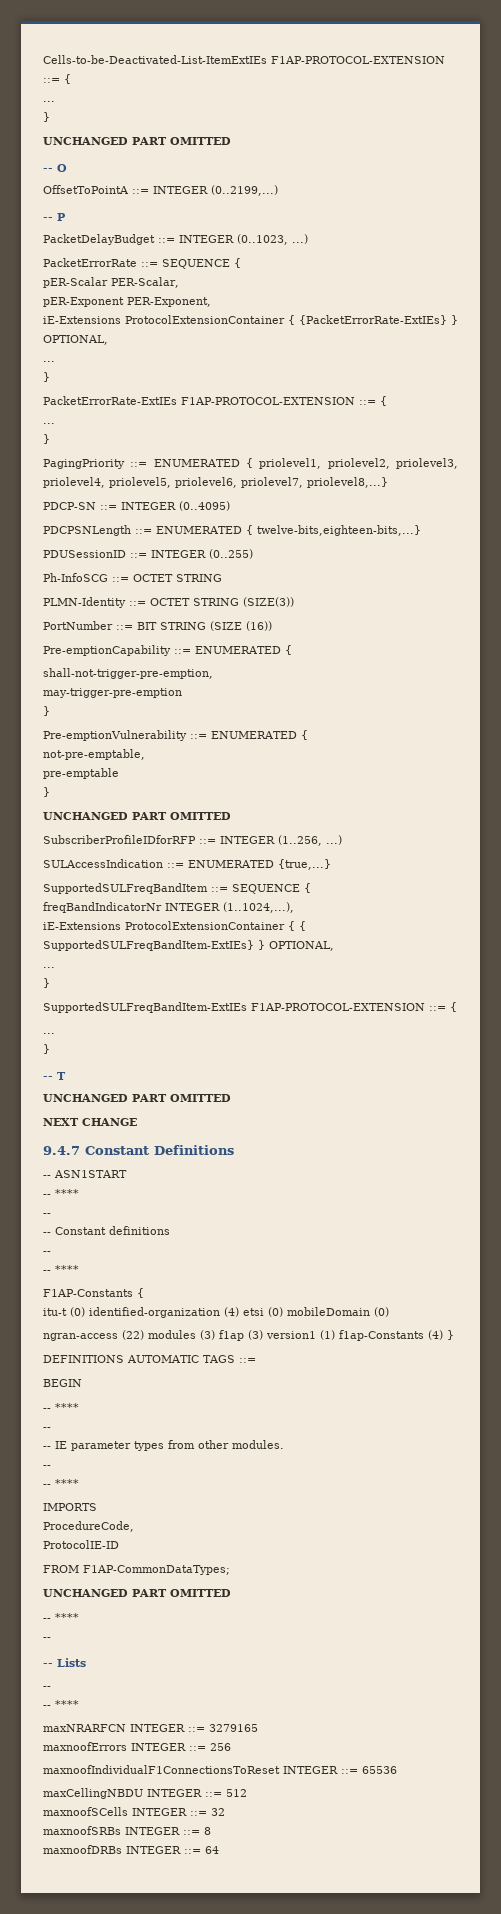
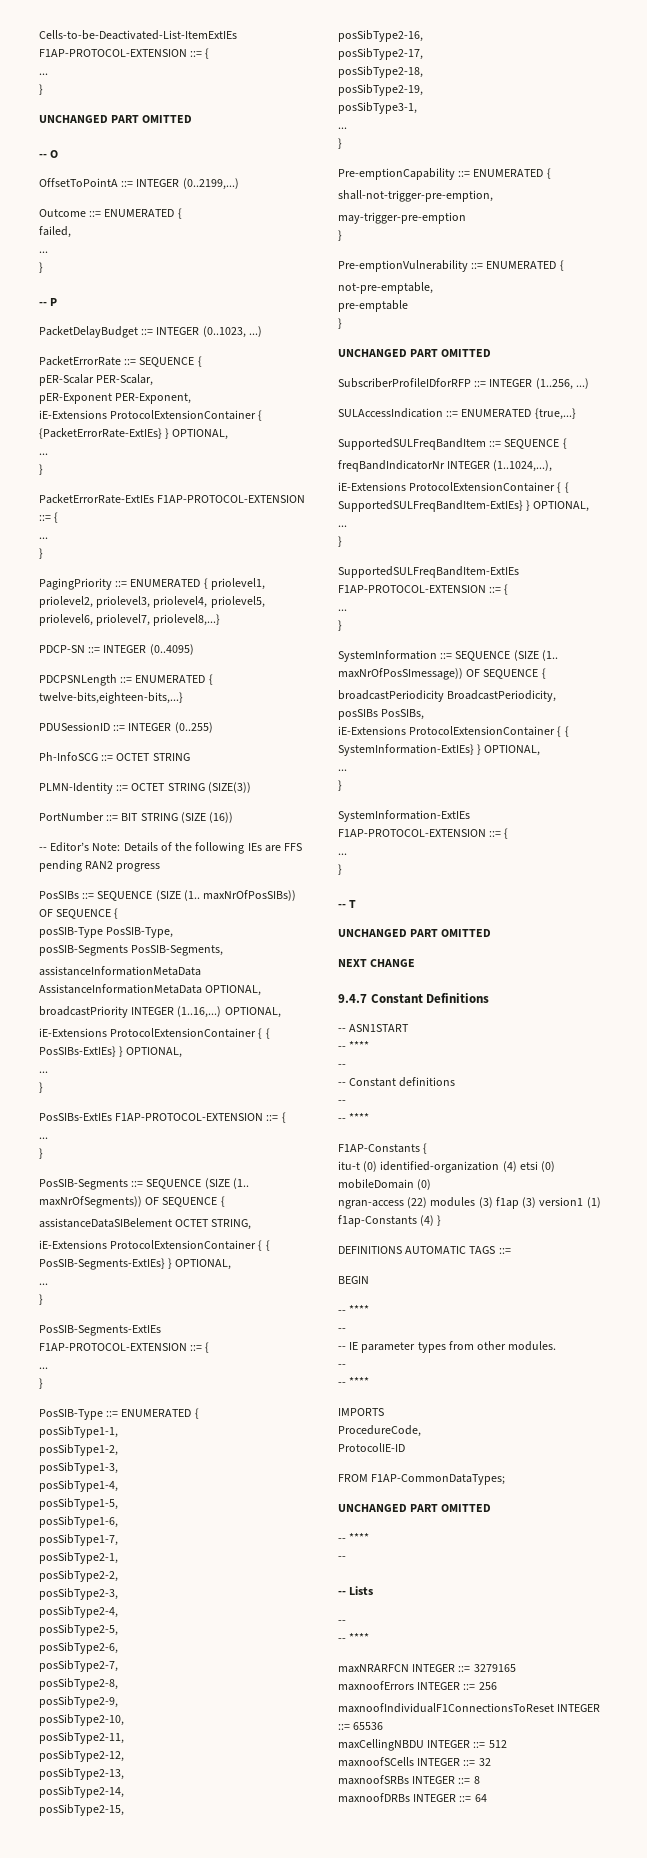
(278, 190) none -> [39,208,182,219] [39,226,71,238] [39,251,48,253] [39,262,43,273] // Outcome ::= ENUMERATED { // failed, // ... // }
(272, 626) none -> [39,842,303,854] [39,860,161,872] [39,890,297,901] [39,908,119,919] [39,927,174,938] [39,945,224,956] [39,966,201,976] [39,984,262,996] [39,1006,281,1018] [39,1028,270,1039] [39,1046,183,1058] [39,1071,48,1073] [39,1082,43,1093] [39,1112,286,1123] [39,1137,48,1139] [39,1148,43,1159] [39,1178,249,1190] [39,1196,225,1208] [39,1218,252,1230] [39,1240,270,1251] [39,1258,232,1270] [39,1283,48,1285] [39,1294,43,1305] [39,1325,161,1336] [39,1342,210,1353] [39,1367,48,1369] [39,1378,43,1389] [39,1408,199,1420] [39,1426,118,1438] [39,1444,118,1456] [39,1462,118,1474] [39,1480,118,1492] [39,1498,118,1510] [39,1516,118,1528] [39,1534,118,1546] [39,1552,118,1564] [39,1570,118,1582] [39,1588,118,1600] [39,1606,118,1618] [39,1624,118,1636] [39,1642,118,1654] [39,1660,118,1672] [39,1678,118,1690] [39,1696,118,1708] [39,1714,124,1726] [39,1732,124,1744] [39,1750,124,1762] [39,1768,124,1780] [39,1786,124,1798] [39,1804,124,1816] [338,30,423,42] [338,48,423,60] [338,66,423,78] [338,84,423,96] [338,102,417,114] [338,127,347,129] [338,138,342,149] // -- Editor’s Note: Details of the following IEs are FFS pending RAN2 progress // PosSIBs ::= SEQUENCE (SIZE (1.. maxNrOfPosSIBs)) OF SEQUENCE { // posSIB-Type PosSIB-Type, // posSIB-Segments PosSIB-Segments, // assistanceInformationMetaData AssistanceInformationMetaData OPTIONAL, // broadcastPriority INTEGER (1..16,...) OPTIONAL, // iE-Extensions ProtocolExtensionContainer { { PosSIBs-ExtIEs} } OPTIONAL, // ... // } // PosSIBs-ExtIEs F1AP-PROTOCOL-EXTENSION ::= { // ... // } // PosSIB-Segments ::= SEQUENCE (SIZE (1.. maxNrOfSegments)) OF SEQUENCE { // assistanceDataSIBelement OCTET STRING, // iE-Extensions ProtocolExtensionContainer { { PosSIB-Segments-ExtIEs} } OPTIONAL, // ... // } // PosSIB-Segments-ExtIEs F1AP-PROTOCOL-EXTENSION ::= { // ... // } // PosSIB-Type ::= ENUMERATED { // posSibType1-1, // posSibType1-2, // posSibType1-3, // posSibType1-4, // posSibType1-5, // posSibType1-6, // posSibType1-7, // posSibType2-1, // posSibType2-2, // posSibType2-3, // posSibType2-4, // posSibType2-5, // posSibType2-6, // posSibType2-7, // posSibType2-8, // posSibType2-9, // posSibType2-10, // posSibType2-11, // posSibType2-12, // posSibType2-13, // posSibType2-14, // posSibType2-15, // posSibType2-16, // posSibType2-17, // posSibType2-18, // posSibType2-19, // posSibType3-1, // ... // }
(50, 1049) none -> [338,650,558,662] [338,668,546,680] [338,690,557,702] [338,709,425,720] [338,726,569,737] [338,744,541,756] [338,769,347,771] [338,780,342,791] [338,810,470,822] [338,828,509,839] [338,853,347,855] [338,864,342,875] // SystemInformation ::= SEQUENCE (SIZE (1.. maxNrOfPosSImessage)) OF SEQUENCE { // broadcastPeriodicity BroadcastPeriodicity, // posSIBs PosSIBs, // iE-Extensions ProtocolExtensionContainer { { SystemInformation-ExtIEs} } OPTIONAL, // ... // } // SystemInformation-ExtIEs F1AP-PROTOCOL-EXTENSION ::= { // ... // }

